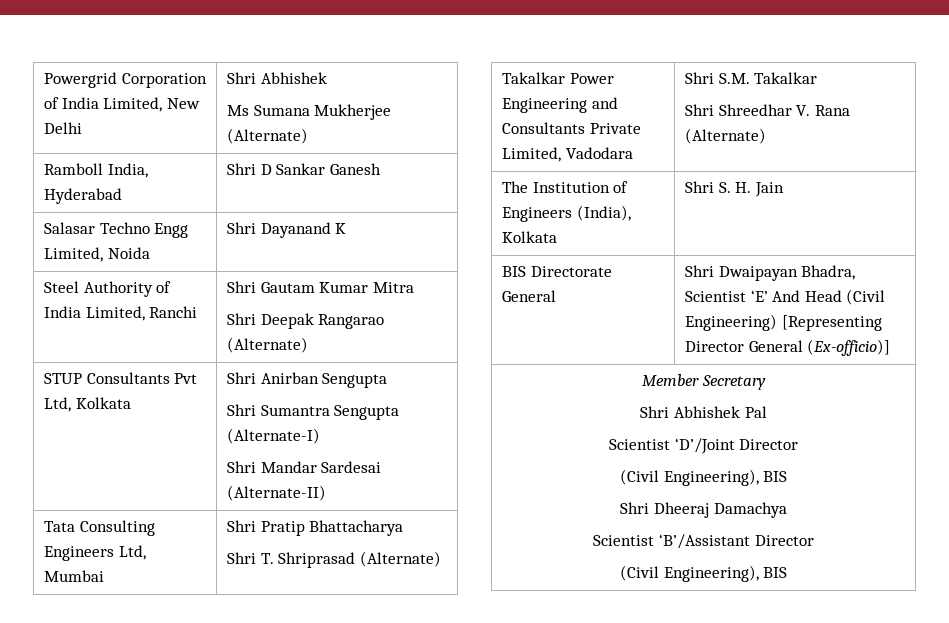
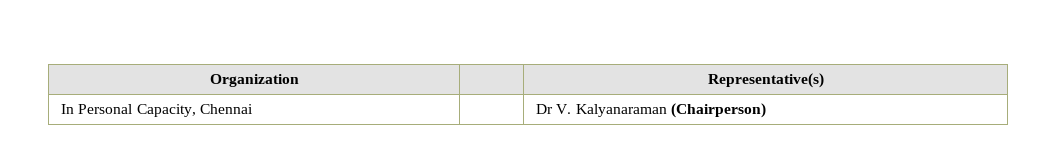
[43,72,207,88] [43,97,200,112] [43,122,82,134] [226,72,327,84] [226,104,392,120] [226,128,308,144] [43,163,148,178] [43,188,122,204] [226,163,381,175] [43,222,189,238] [43,247,150,262] [226,222,347,238] [43,281,172,297] [43,306,198,321] [226,281,414,293] [226,313,385,329] [226,337,308,353] [43,372,198,384] [43,397,131,412] [226,372,388,388] [226,404,400,420] [226,428,320,444] [226,461,382,473] [226,485,326,501] [43,520,155,536] [43,545,146,561] [43,570,104,582] [226,520,404,536] [226,551,441,568] [501,72,614,84] [501,97,618,113] [501,122,641,134] [501,147,633,162] [684,72,818,84] [684,104,850,116] [684,128,766,144] [501,181,629,193] [501,205,631,222] [501,231,557,243] [684,181,784,197] [501,266,612,277] [501,290,556,302] [684,265,856,281] [684,289,886,305] [684,314,882,331] [684,339,891,356] [642,374,766,390] [640,406,767,418] [608,438,799,454] [619,469,788,486] [620,502,787,518] [593,534,814,549] [619,565,788,582] Powergrid Corporation of India Limited, New Delhi | Shri Abhishek // Ms Sumana Mukherjee (Alternate) // Ramboll India, Hyderabad | Shri D Sankar Ganesh // Salasar Techno Engg Limited, Noida | Shri Dayanand K // Steel Authority of India Limited, Ranchi | Shri Gautam Kumar Mitra // Shri Deepak Rangarao (Alternate) // STUP Consultants Pvt Ltd, Kolkata | Shri Anirban Sengupta // Shri Sumantra Sengupta (Alternate-I) // Shri Mandar Sardesai (Alternate-II) // Tata Consulting Engineers Ltd, Mumbai | Shri Pratip Bhattacharya // Shri T. Shriprasad (Alternate) // Takalkar Power Engineering and Consultants Private Limited, Vadodara | Shri S.M. Takalkar // Shri Shreedhar V. Rana (Alternate) // The Institution of Engineers (India), Kolkata | Shri S. H. Jain // BIS Directorate General | Shri Dwaipayan Bhadra, Scientist ‘E’ And Head (Civil Engineering) [Representing Director General (Ex-officio)] // Member Secretary // Shri Abhishek Pal // Scientist ‘D’/Joint Director // (Civil Engineering), BIS // Shri Dheeraj Damachya // Scientist ‘B’/Assistant Director // (Civil Engineering), BIS -> [209,74,299,87] [707,73,824,88] [61,104,253,117] [536,103,766,118] Organization | | Representative(s) // In Personal Capacity, Chennai | | Dr V. Kalyanaraman (Chairperson)

